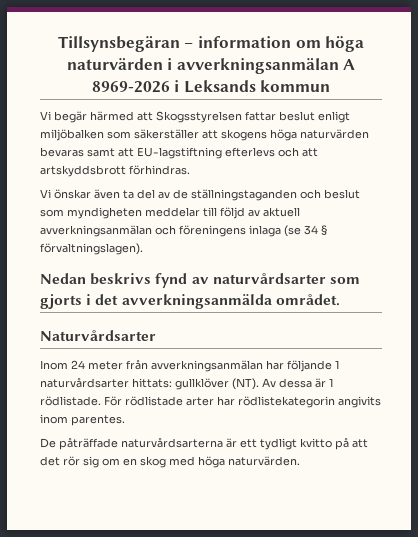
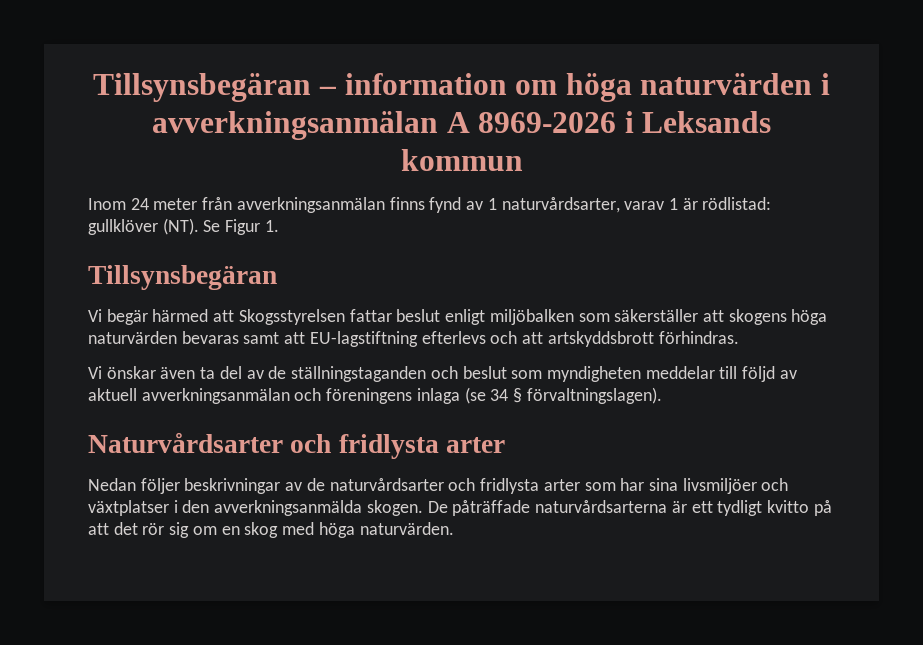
(331, 86) none -> [88,197,772,213] [88,218,279,235] [88,265,277,290] // Inom 24 meter från avverkningsanmälan finns fynd av 1 naturvårdsarter, varav 1 är rödlistad: gullklöver (NT). Se Figur 1. // Tillsynsbegäran
[40,273,360,288] [40,294,340,309] [40,330,156,341] [40,359,340,372] [40,377,334,390] [40,396,381,408] [40,414,125,426] Nedan beskrivs fynd av naturvårdsarter som gjorts i det avverkningsanmälda området. // Naturvårdsarter // Inom 24 meter från avverkningsanmälan har följande 1 naturvårdsarter hittats: gullklöver (NT). Av dessa är 1 rödlistade. För rödlistade arter har rödlistekategorin angivits inom parentes. // -> [88,432,506,459] [88,478,789,494] [88,500,423,516] Naturvårdsarter och fridlysta arter // Nedan följer beskrivningar av de naturvårdsarter och fridlysta arter som har sina livsmiljöer och växtplatser i den avverkningsanmälda skogen.

